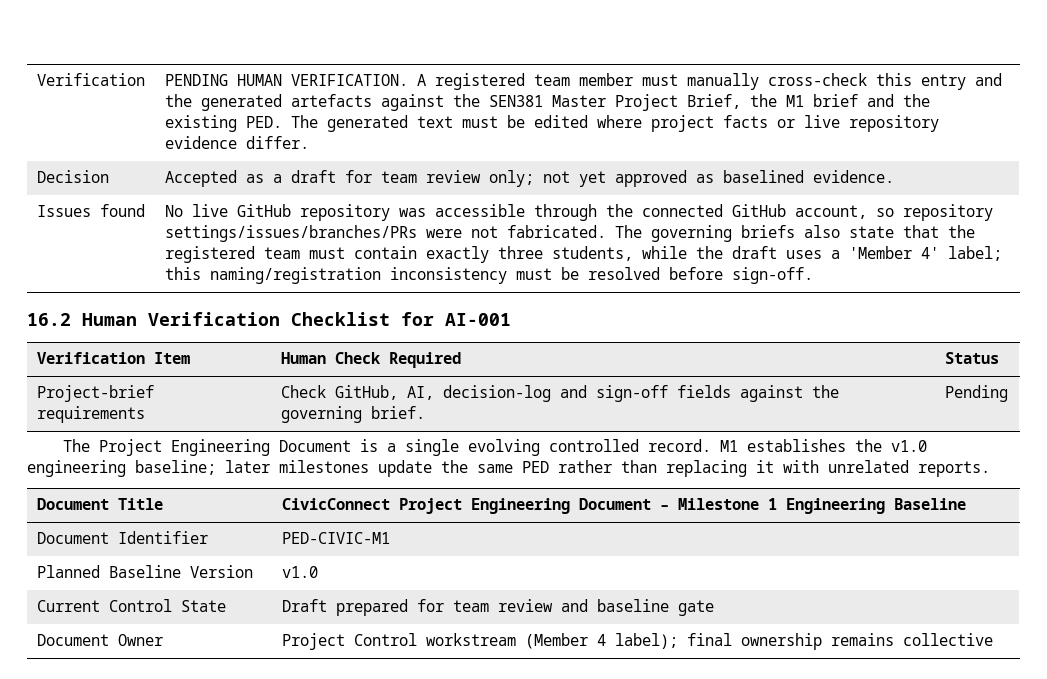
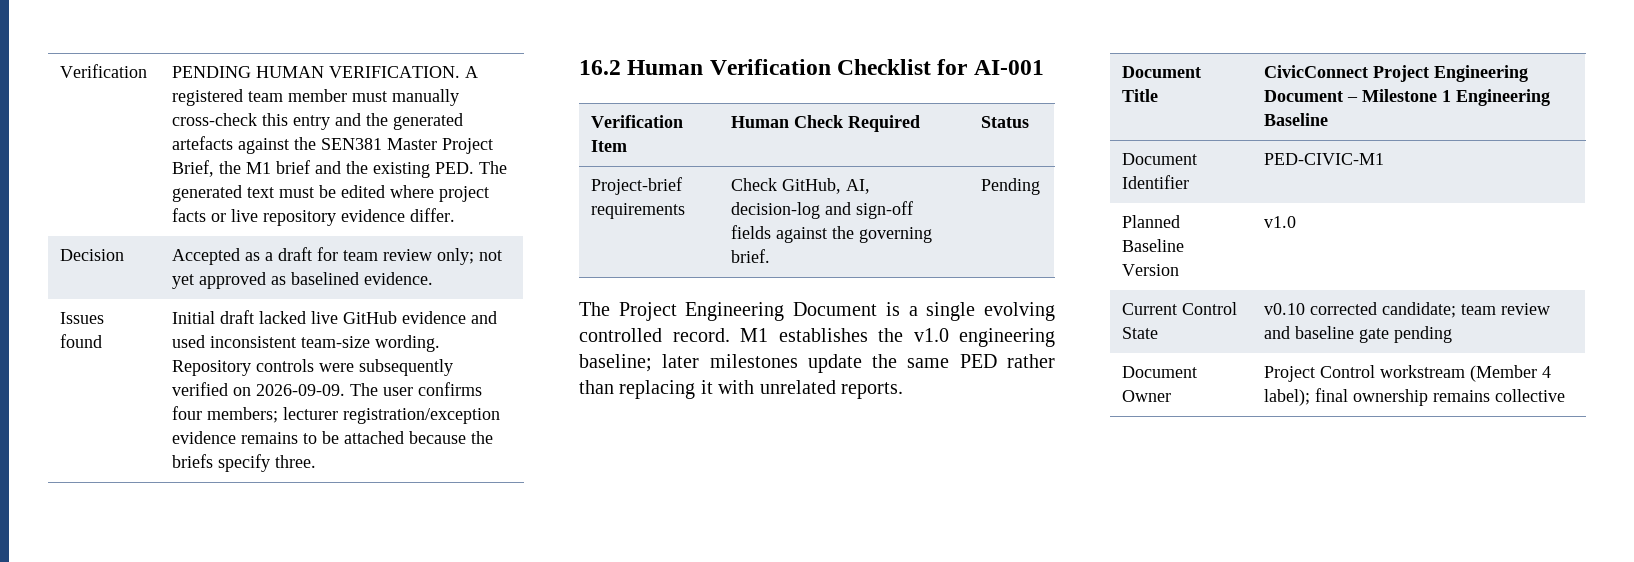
[164,204,993,221] [164,225,975,242] [164,246,1002,263] [164,267,813,284] No live GitHub repository was accessible through the connected GitHub account, so repository settings/issues/branches/PRs were not fabricated. The governing briefs also state that the registered team must contain exactly three students, while the draft uses a 'Member 4' label; this naming/registration inconsistency must be resolved before sign-off. -> [172,310,498,324] [172,335,441,352] [172,359,454,376] [172,382,483,396] [172,406,501,424] [172,431,494,444] [172,454,317,472] Initial draft lacked live GitHub evidence and used inconsistent team-size wording. Repository controls were subsequently verified on 2026-09-09. The user confirms four members; lecturer registration/exception evidence remains to be attached because the briefs specify three.
[281,599,444,616] Draft prepared for -> [1264,302,1457,318] v0.10 corrected candidate;
(714, 608) none -> [1394,326,1453,343] pending

